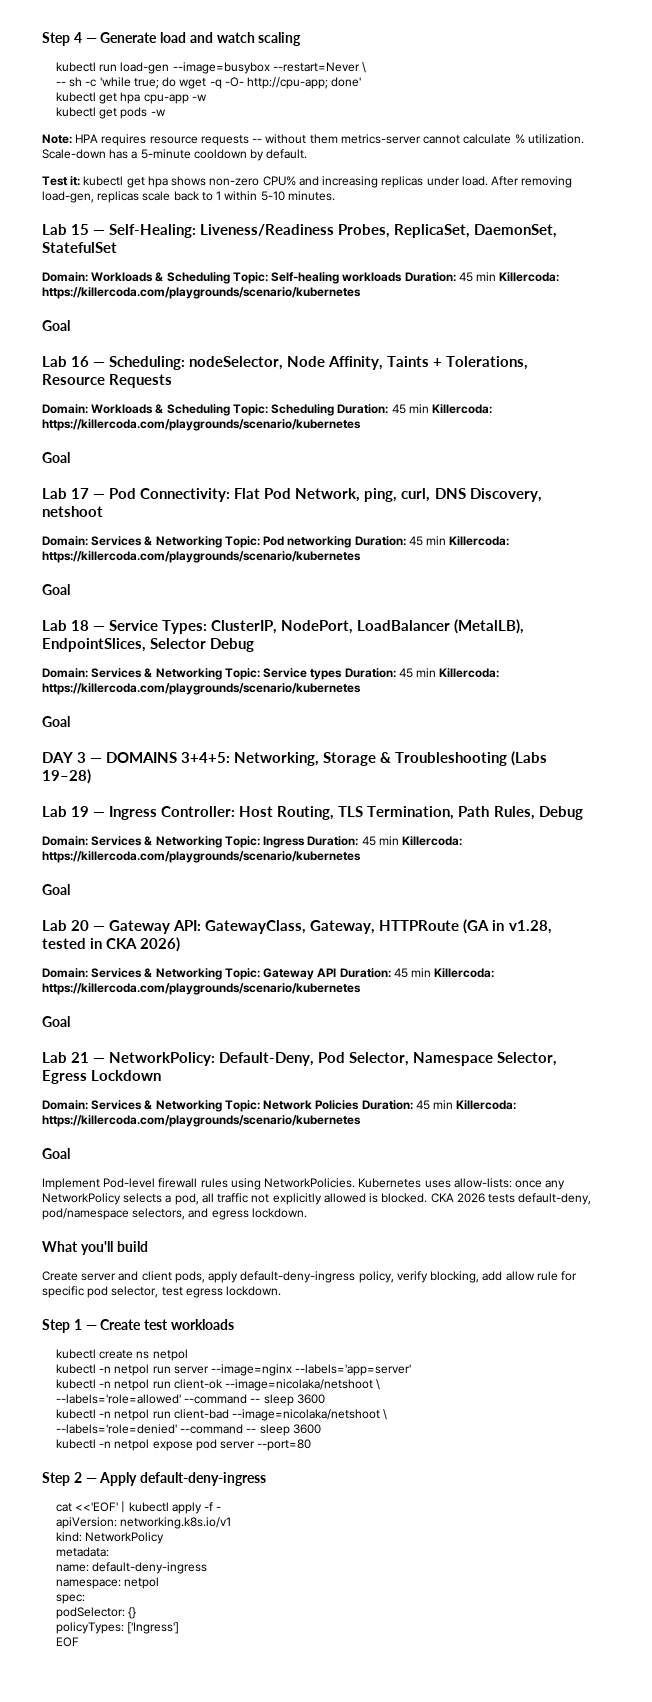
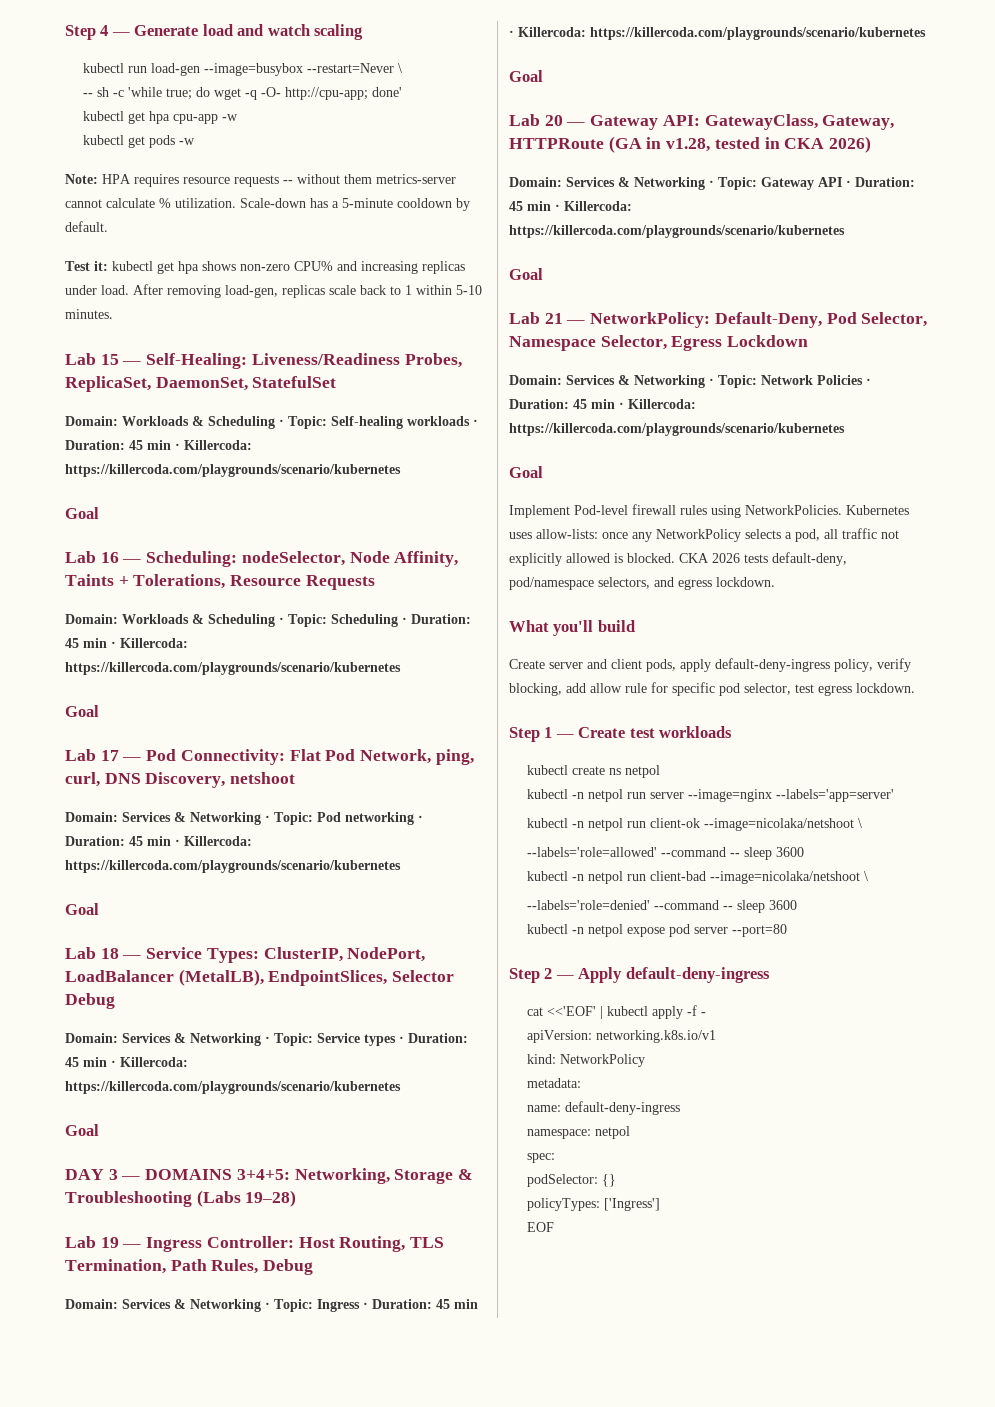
(230, 278) none -> [279,419,284,426] ·
[404,272,497,282] Duration: 45 min -> [473,419,478,426] [65,440,180,450] · Duration: 45 min ·
(230, 410) none -> [279,617,284,624] ·
[337,404,429,414] Duration: 45 min -> [402,614,471,624] [65,638,116,648] · Duration: 45 min ·
(222, 542) none -> [265,815,270,822] ·
[354,536,447,546] Duration: 45 min -> [418,815,423,822] [65,836,180,846] · Duration: 45 min ·
(222, 674) none -> [265,1036,270,1043] ·
[344,668,437,678] Duration: 45 min -> [399,1033,468,1043] [65,1057,116,1067] · Duration: 45 min ·
(222, 842) none -> [265,1302,270,1309] ·
[307,836,399,846] Duration: 45 min -> [363,1299,478,1309] [509,30,514,37] · Duration: 45 min ·
(222, 974) none -> [709,180,714,187] ·
[339,968,432,978] Duration: 45 min -> [846,177,915,187] [509,201,560,211] · Duration: 45 min ·
(222, 1106) none -> [709,378,714,385] ·
[361,1100,454,1110] Duration: 45 min -> [866,378,871,385] [509,399,624,409] · Duration: 45 min ·

